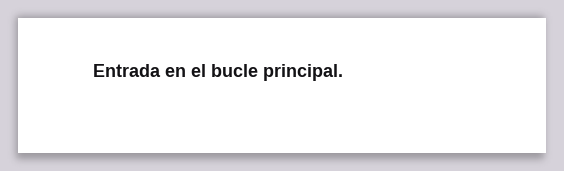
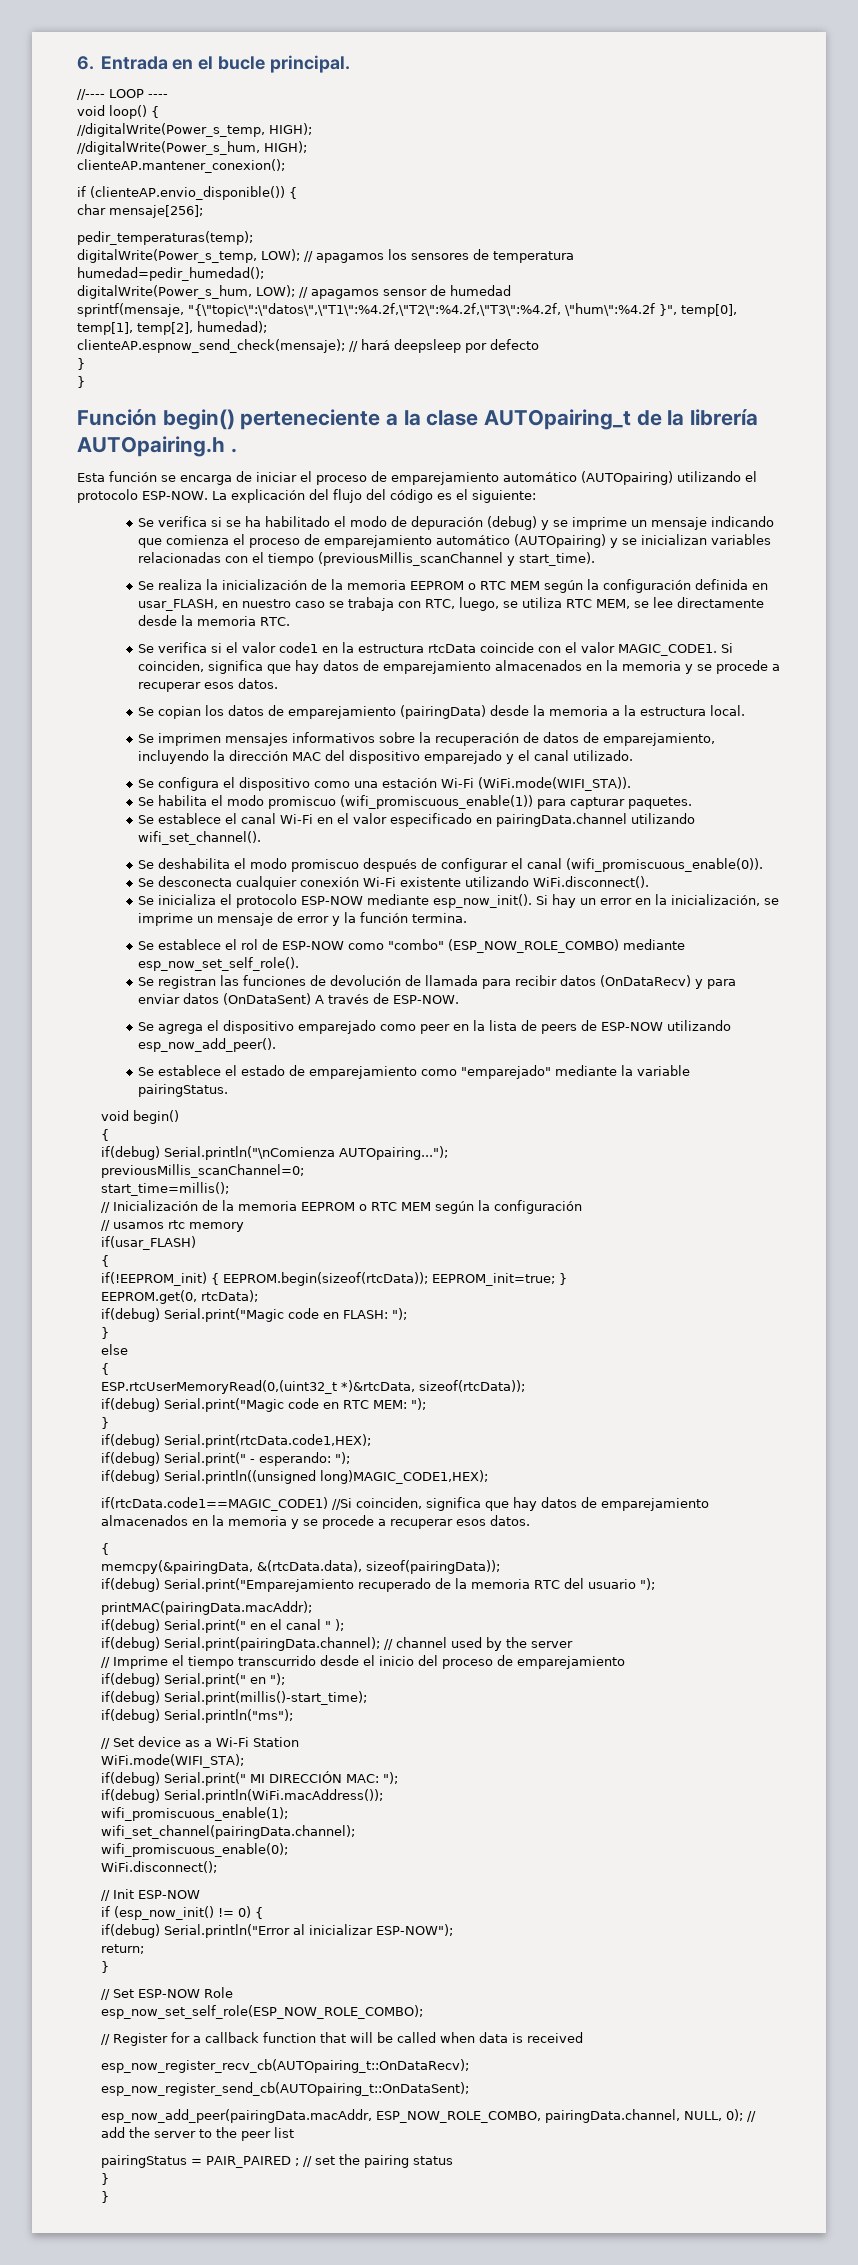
(93, 70) none -> [77,56,94,70] 6.
(343, 72) none -> [77,89,168,100] [77,105,159,119] [77,123,312,137] [77,141,307,155] [77,159,285,173] [77,186,297,200] [77,204,203,218] [77,231,253,245] [77,249,574,263] [77,267,264,281] [77,285,511,299] [77,303,737,317] [77,321,267,335] [77,339,539,353] [77,358,85,370] [77,376,85,388] [77,409,759,430] [77,436,237,457] [77,471,757,485] [77,489,536,503] [138,516,775,530] [138,534,772,548] [138,552,596,566] [138,579,769,593] [138,597,765,611] [138,615,291,626] [138,642,734,656] [138,660,781,674] [138,678,279,692] [138,705,746,719] [138,732,716,746] [138,750,634,764] [138,777,632,791] [138,795,693,809] [138,813,696,827] [138,831,262,845] [138,858,764,872] [138,876,650,890] [138,894,780,908] [138,912,468,926] [138,939,686,953] [138,957,300,971] [138,975,737,989] [138,993,460,1005] [138,1020,732,1034] [138,1038,277,1052] [138,1065,691,1079] [138,1084,229,1097] [100,1110,179,1124] [100,1129,109,1141] [100,1146,448,1160] [100,1164,304,1178] [100,1182,229,1196] [100,1200,582,1214] [100,1220,244,1232] [100,1236,196,1250] [100,1255,109,1267] [100,1272,567,1286] [100,1290,258,1304] [100,1308,407,1322] [100,1327,109,1339] [100,1344,128,1355] [100,1363,109,1375] [100,1380,525,1394] [100,1398,426,1412] [100,1417,109,1429] [100,1434,371,1448] [100,1452,350,1466] [100,1470,488,1484] [100,1497,709,1511] [100,1515,530,1529] [100,1543,109,1555] [100,1560,500,1574] [100,1578,655,1592] [100,1601,312,1615] [100,1619,344,1633] [100,1637,573,1651] [100,1655,625,1669] [100,1673,285,1687] [100,1691,367,1705] [100,1709,293,1723] [100,1736,299,1749] [100,1754,244,1768] [100,1771,398,1786] [100,1789,383,1803] [100,1807,288,1821] [100,1825,355,1839] [100,1843,288,1857] [100,1861,217,1873] [100,1889,200,1901] [100,1906,263,1920] [100,1924,453,1938] [100,1944,144,1954] [100,1961,109,1973] [100,1987,233,2000] [100,2005,423,2019] [100,2032,583,2046] [100,2059,469,2073] [100,2082,469,2096] [100,2109,756,2123] [100,2127,294,2141] [100,2154,453,2168] [100,2173,109,2185] [100,2191,109,2203] // //---- LOOP ---- // void loop() { // //digitalWrite(Power_s_temp, HIGH); // //digitalWrite(Power_s_hum, HIGH); // clienteAP.mantener_conexion(); // if (clienteAP.envio_disponible()) { // char mensaje[256]; // pedir_temperaturas(temp); // digitalWrite(Power_s_temp, LOW); // apagamos los sensores de temperatura // humedad=pedir_humedad(); // digitalWrite(Power_s_hum, LOW); // apagamos sensor de humedad // sprintf(mensaje, "{\"topic\":\"datos\",\"T1\":%4.2f,\"T2\":%4.2f,\"T3\":%4.2f, \"hum\":%4.2f }", temp[0], temp[1], temp[2], humedad); // clienteAP.espnow_send_check(mensaje); // hará deepsleep por defecto // } // } // Función begin() perteneciente a la clase AUTOpairing_t de la librería AUTOpairing.h . // Esta función se encarga de iniciar el proceso de emparejamiento automático (AUTOpairing) utilizando el protocolo ESP-NOW. La explicación del flujo del código es el siguiente: // Se verifica si se ha habilitado el modo de depuración (debug) y se imprime un mensaje indicando que comienza el proceso de emparejamiento automático (AUTOpairing) y se inicializan variables relacionadas con el tiempo (previousMillis_scanChannel y start_time). // Se realiza la inicialización de la memoria EEPROM o RTC MEM según la configuración definida en usar_FLASH, en nuestro caso se trabaja con RTC, luego, se utiliza RTC MEM, se lee directamente desde la memoria RTC. // Se verifica si el valor code1 en la estructura rtcData coincide con el valor MAGIC_CODE1. Si coinciden, significa que hay datos de emparejamiento almacenados en la memoria y se procede a recuperar esos datos. // Se copian los datos de emparejamiento (pairingData) desde la memoria a la estructura local. // Se imprimen mensajes informativos sobre la recuperación de datos de emparejamiento, incluyendo la dirección MAC del dispositivo emparejado y el canal utilizado. // Se configura el dispositivo como una estación Wi-Fi (WiFi.mode(WIFI_STA)). // Se habilita el modo promiscuo (wifi_promiscuous_enable(1)) para capturar paquetes. // Se establece el canal Wi-Fi en el valor especificado en pairingData.channel utilizando wifi_set_channel(). // Se deshabilita el modo promiscuo después de configurar el canal (wifi_promiscuous_enable(0)). // Se desconecta cualquier conexión Wi-Fi existente utilizando WiFi.disconnect(). // Se inicializa el protocolo ESP-NOW mediante esp_now_init(). Si hay un error en la inicialización, se imprime un mensaje de error y la función termina. // Se establece el rol de ESP-NOW como "combo" (ESP_NOW_ROLE_COMBO) mediante esp_now_set_self_role(). // Se registran las funciones de devolución de llamada para recibir datos (OnDataRecv) y para enviar datos (OnDataSent) A través de ESP-NOW. // Se agrega el dispositivo emparejado como peer en la lista de peers de ESP-NOW utilizando esp_now_add_peer(). // Se establece el estado de emparejamiento como "emparejado" mediante la variable pairingStatus. // void begin() // { // if(debug) Serial.println("\nComienza AUTOpairing..."); // previousMillis_scanChannel=0; // start_time=millis(); // // Inicialización de la memoria EEPROM o RTC MEM según la configuración // // usamos rtc memory // if(usar_FLASH) // { // if(!EEPROM_init) { EEPROM.begin(sizeof(rtcData)); EEPROM_init=true; } // EEPROM.get(0, rtcData); // if(debug) Serial.print("Magic code en FLASH: "); // } // else // { // ESP.rtcUserMemoryRead(0,(uint32_t *)&rtcData, sizeof(rtcData)); // if(debug) Serial.print("Magic code en RTC MEM: "); // } // if(debug) Serial.print(rtcData.code1,HEX); // if(debug) Serial.print(" - esperando: "); // if(debug) Serial.println((unsigned long)MAGIC_CODE1,HEX); // if(rtcData.code1==MAGIC_CODE1) //Si coinciden, significa que hay datos de emparejamiento almacenados en la memoria y se procede a recuperar esos datos. // { // memcpy(&pairingData, &(rtcData.data), sizeof(pairingData)); // if(debug) Serial.print("Emparejamiento recuperado de la memoria RTC del usuario "); // printMAC(pairingData.macAddr); // if(debug) Serial.print(" en el canal " ); // if(debug) Serial.print(pairingData.channel); // channel used by the server // // Imprime el tiempo transcurrido desde el inicio del proceso de emparejamiento // if(debug) Serial.print(" en "); // if(debug) Serial.print(millis()-start_time); // if(debug) Serial.println("ms"); // // Set device as a Wi-Fi Station // WiFi.mode(WIFI_STA); // if(debug) Serial.print(" MI DIRECCIÓN MAC: "); // if(debug) Serial.println(WiFi.macAddress()); // wifi_promiscuous_enable(1); // wifi_set_channel(pairingData.channel); // wifi_promiscuous_enable(0); // WiFi.disconnect(); // // Init ESP-NOW // if (esp_now_init() != 0) { // if(debug) Serial.println("Error al inicializar ESP-NOW"); // return; // } // // Set ESP-NOW Role // esp_now_set_self_role(ESP_NOW_ROLE_COMBO); // // Register for a callback function that will be called when data is received // esp_now_register_recv_cb(AUTOpairing_t::OnDataRecv); // esp_now_register_send_cb(AUTOpairing_t::OnDataSent); // esp_now_add_peer(pairingData.macAddr, ESP_NOW_ROLE_COMBO, pairingData.channel, NULL, 0); // add the server to the peer list // pairingStatus = PAIR_PAIRED ; // set the pairing status // } // }

